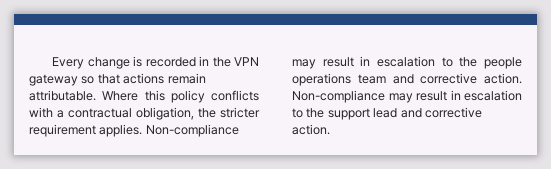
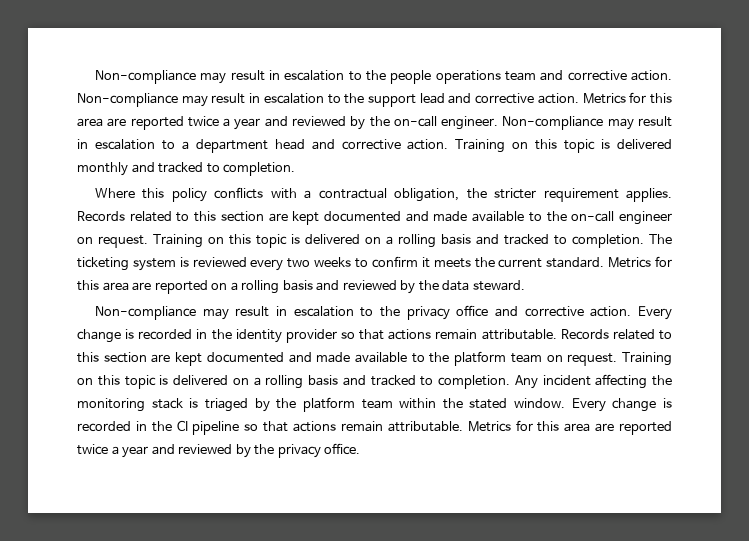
[52,56,259,69] [29,73,206,86] [29,90,259,103] [29,107,260,120] [29,124,143,137] Every change is recorded in the VPN gateway so that actions remain attributable. Where this policy conflicts with a contractual obligation, the stricter requirement applies. -> (94, 77) none
(330, 129) none -> [582,92,672,104] [77,116,672,130] [77,139,672,153] [77,162,296,176] [94,187,673,202] [77,211,673,225] [77,234,672,248] [77,256,673,271] [77,280,525,294] [94,305,672,320] [77,329,673,343] [77,351,673,366] [77,374,672,389] [77,397,672,412] [77,420,673,435] [77,443,361,458] Metrics for this area are reported twice a year and reviewed by the on-call engineer. Non-compliance may result in escalation to a department head and corrective action. Training on this topic is delivered monthly and tracked to completion. // Where this policy conflicts with a contractual obligation, the stricter requirement applies. Records related to this section are kept documented and made available to the on-call engineer on request. Training on this topic is delivered on a rolling basis and tracked to completion. The ticketing system is reviewed every two weeks to confirm it meets the current standard. Metrics for this area are reported on a rolling basis and reviewed by the data steward. // Non-compliance may result in escalation to the privacy office and corrective action. Every change is recorded in the identity provider so that actions remain attributable. Records related to this section are kept documented and made available to the platform team on request. Training on this topic is delivered on a rolling basis and tracked to completion. Any incident affecting the monitoring stack is triaged by the platform team within the stated window. Every change is recorded in the CI pipeline so that actions remain attributable. Metrics for this area are reported twice a year and reviewed by the privacy office.

